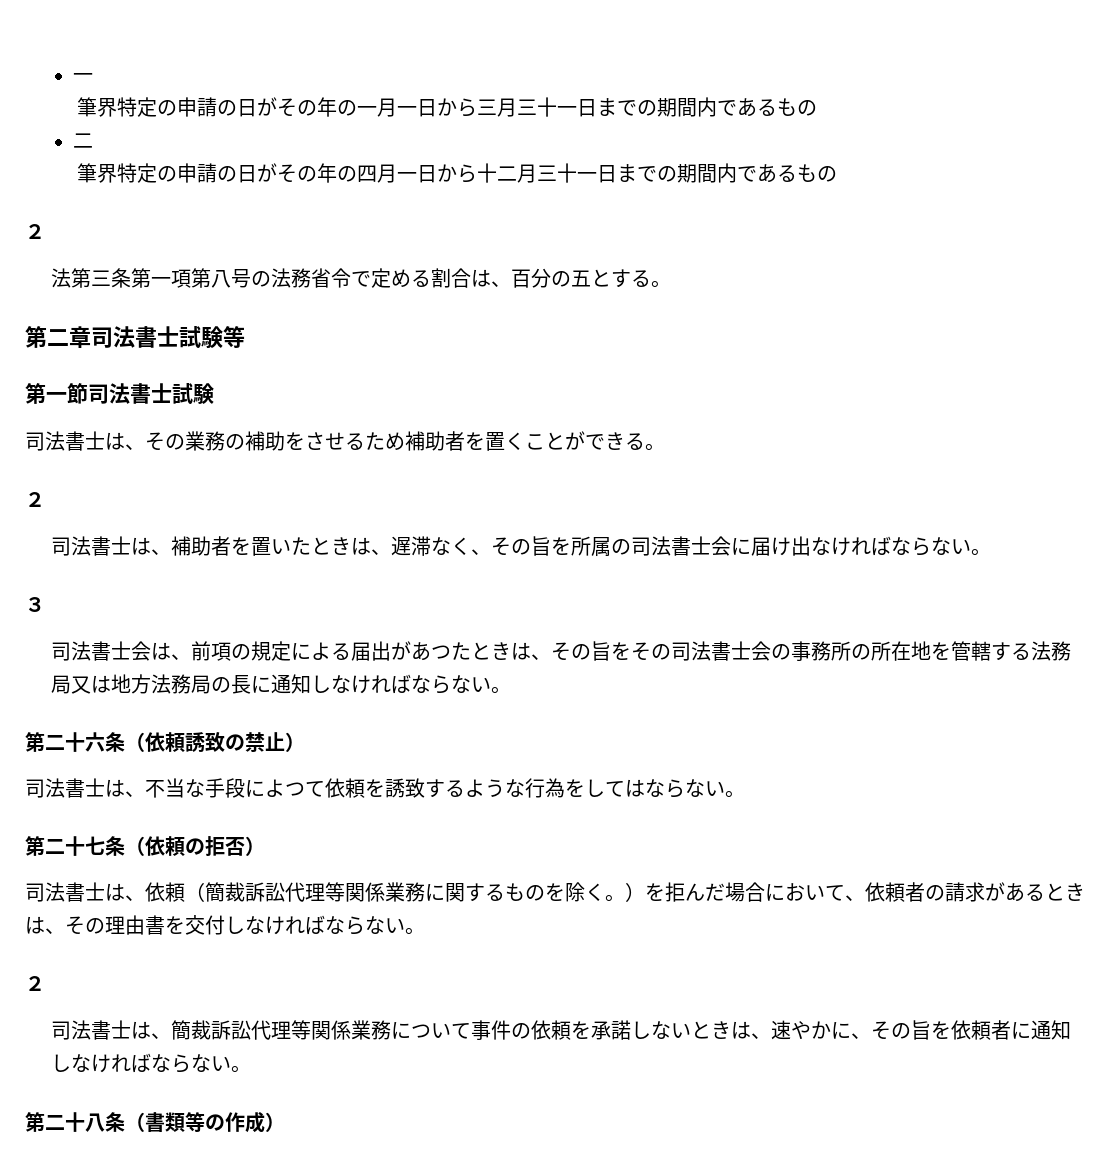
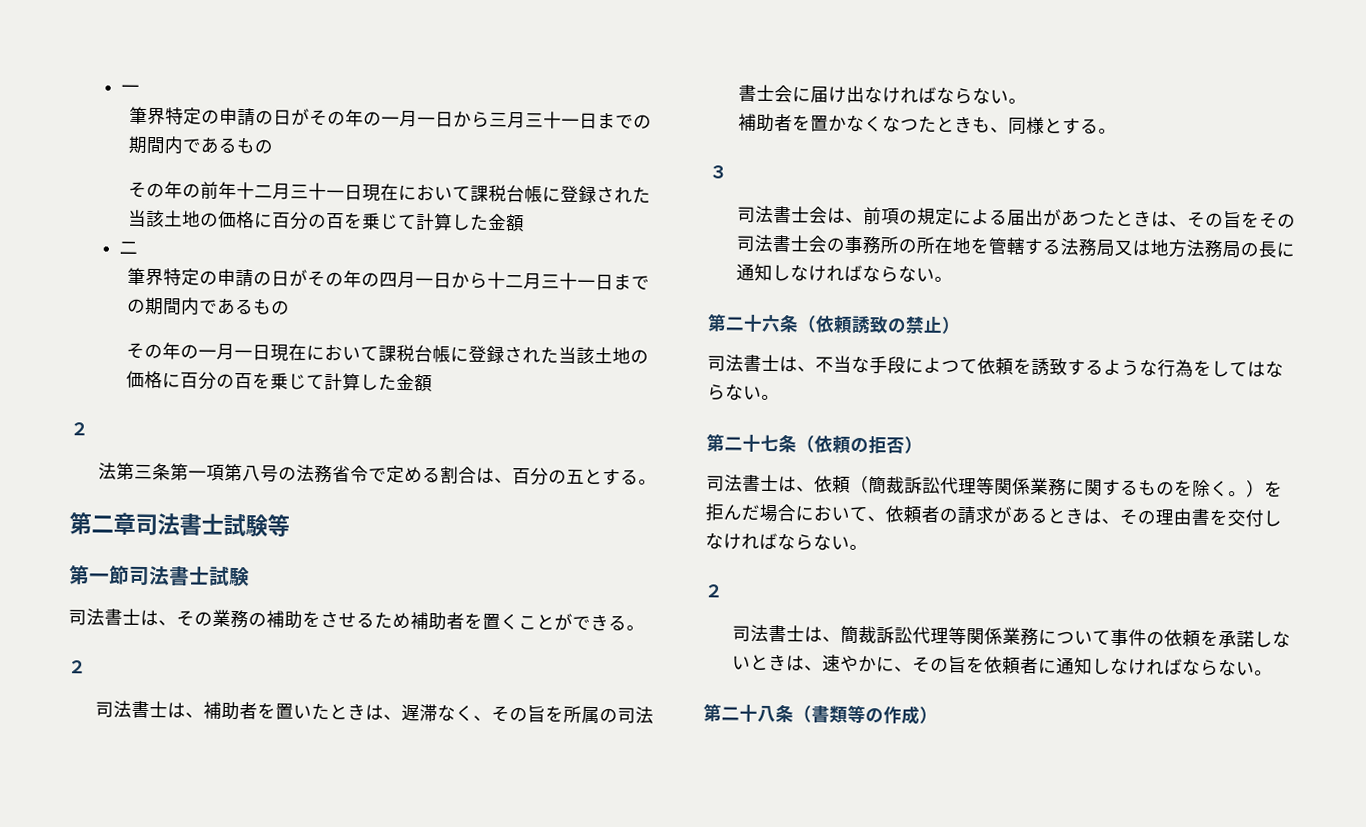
(817, 108) none -> [128,181,652,204] [128,209,526,232] // その年の前年十二月三十一日現在において課税台帳に登録された当該土地の価格に百分の百を乗じて計算した金額
(837, 174) none -> [126,342,650,365] [126,370,434,392] // その年の一月一日現在において課税台帳に登録された当該土地の価格に百分の百を乗じて計算した金額
(991, 552) none -> [737,113,1117,135] // 補助者を置かなくなつたときも、同様とする。

